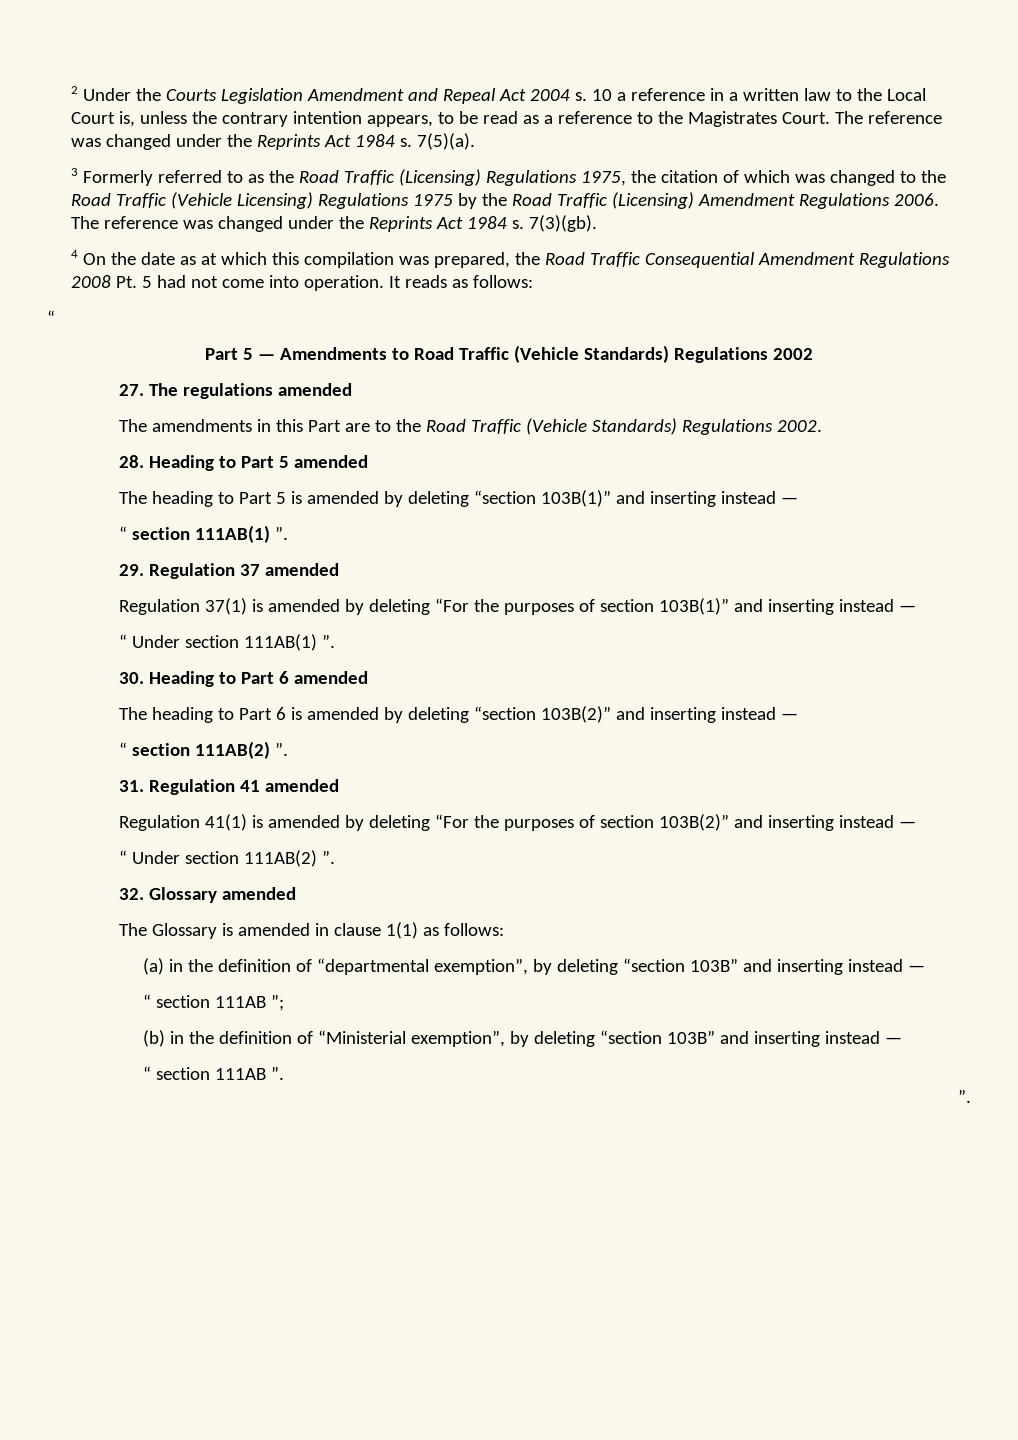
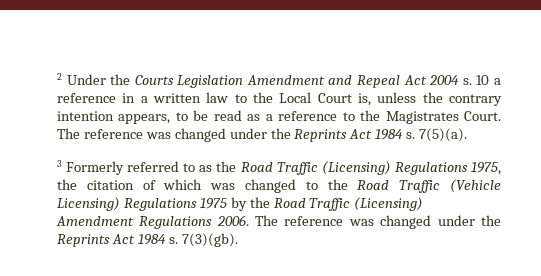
[70,250,950,268] [70,275,533,291] [47,310,55,324] [205,345,813,363] [118,383,352,399] [118,418,822,435] [118,455,368,471] [118,490,798,507] [118,525,288,543] [118,563,339,579] [118,598,916,615] [118,634,335,651] [118,671,368,687] [118,706,798,723] [118,741,288,759] [118,779,339,795] [118,814,916,831] [118,850,335,867] [118,887,296,903] [118,922,504,939] [142,958,925,975] [142,994,284,1011] [142,1030,902,1047] [142,1066,284,1080] [958,1089,971,1103] // 4 On the date as at which this compilation was prepared, the Road Traffic Consequential Amendment Regulations 2008 Pt. 5 had not come into operation. It reads as follows: // “ // Part 5 — Amendments to Road Traffic (Vehicle Standards) Regulations 2002 // 27. The regulations amended // The amendments in this Part are to the Road Traffic (Vehicle Standards) Regulations 2002. // 28. Heading to Part 5 amended // The heading to Part 5 is amended by deleting “section 103B(1)” and inserting instead — // “ section 111AB(1) ”. // 29. Regulation 37 amended // Regulation 37(1) is amended by deleting “For the purposes of section 103B(1)” and inserting instead — // “ Under section 111AB(1) ”. // 30. Heading to Part 6 amended // The heading to Part 6 is amended by deleting “section 103B(2)” and inserting instead — // “ section 111AB(2) ”. // 31. Regulation 41 amended // Regulation 41(1) is amended by deleting “For the purposes of section 103B(2)” and inserting instead — // “ Under section 111AB(2) ”. // 32. Glossary amended // The Glossary is amended in clause 1(1) as follows: // (a) in the definition of “departmental exemption”, by deleting “section 103B” and inserting instead — // “ section 111AB ”; // (b) in the definition of “Ministerial exemption”, by deleting “section 103B” and inserting instead — // “ section 111AB ”. // ”. -> (238, 240) none

